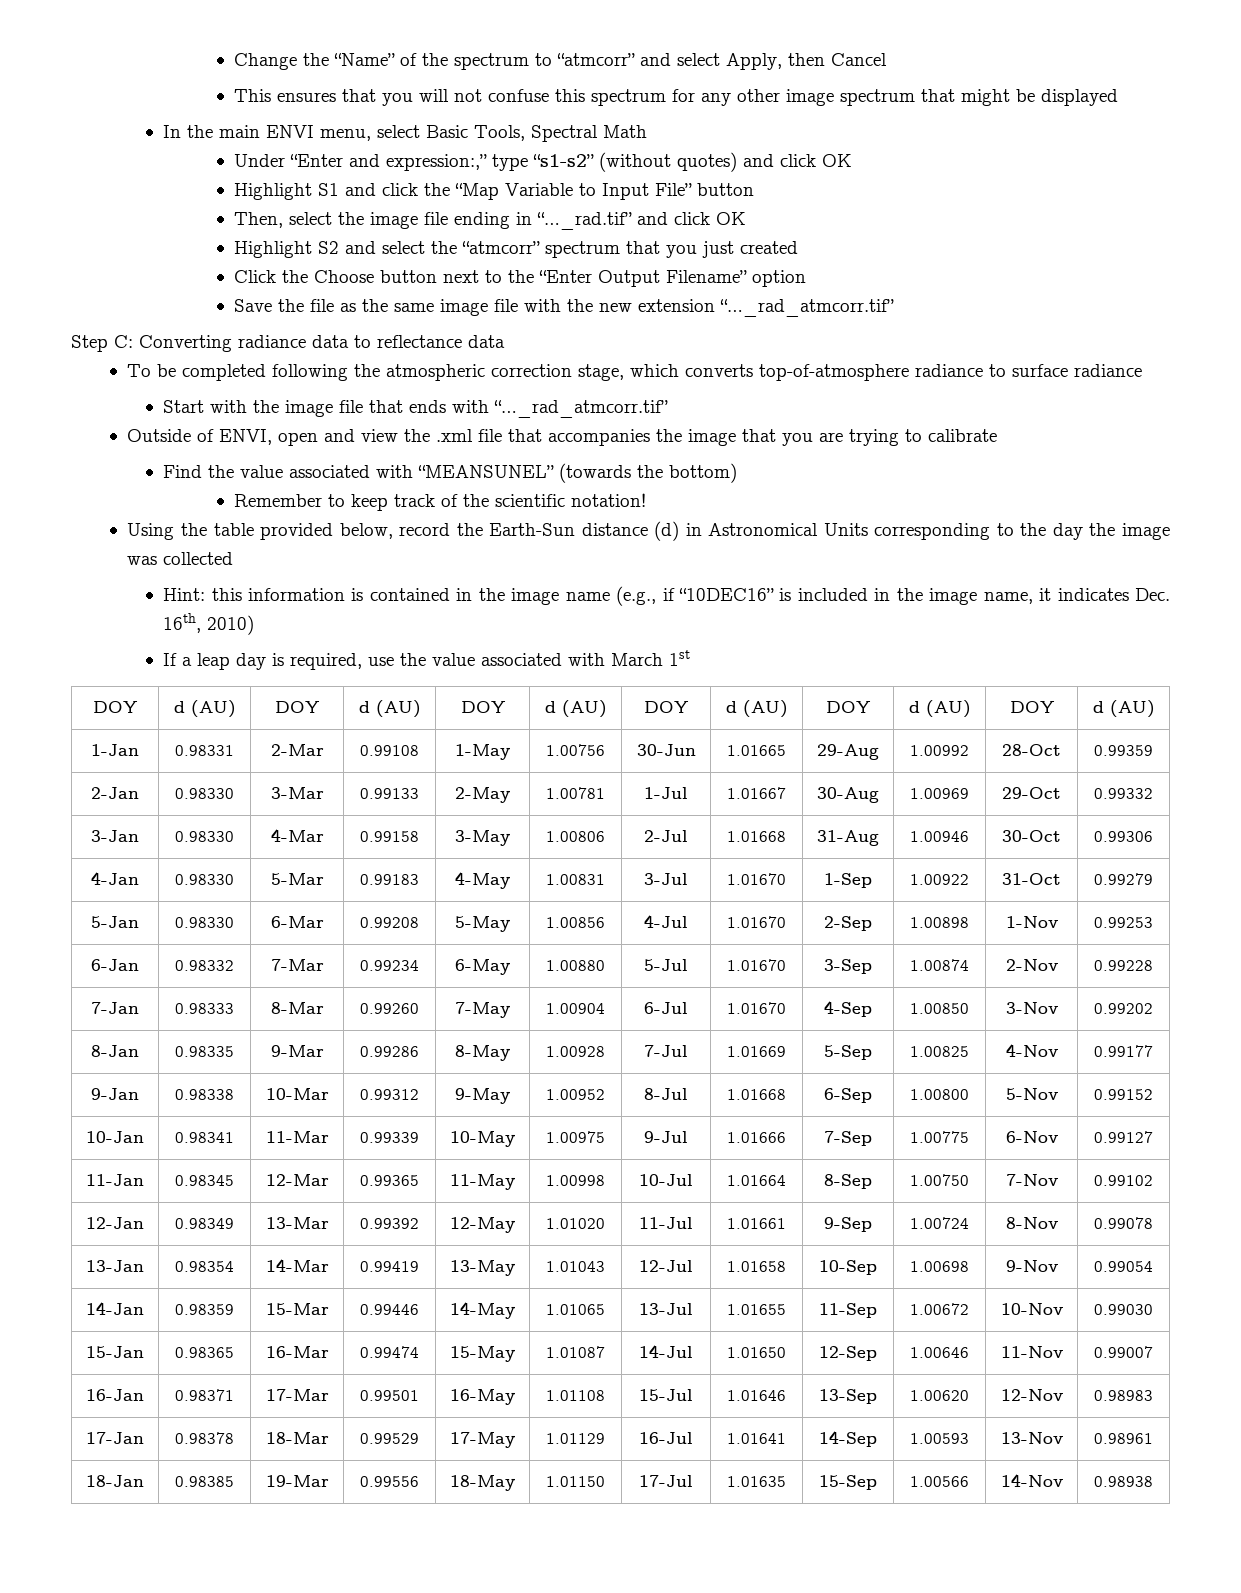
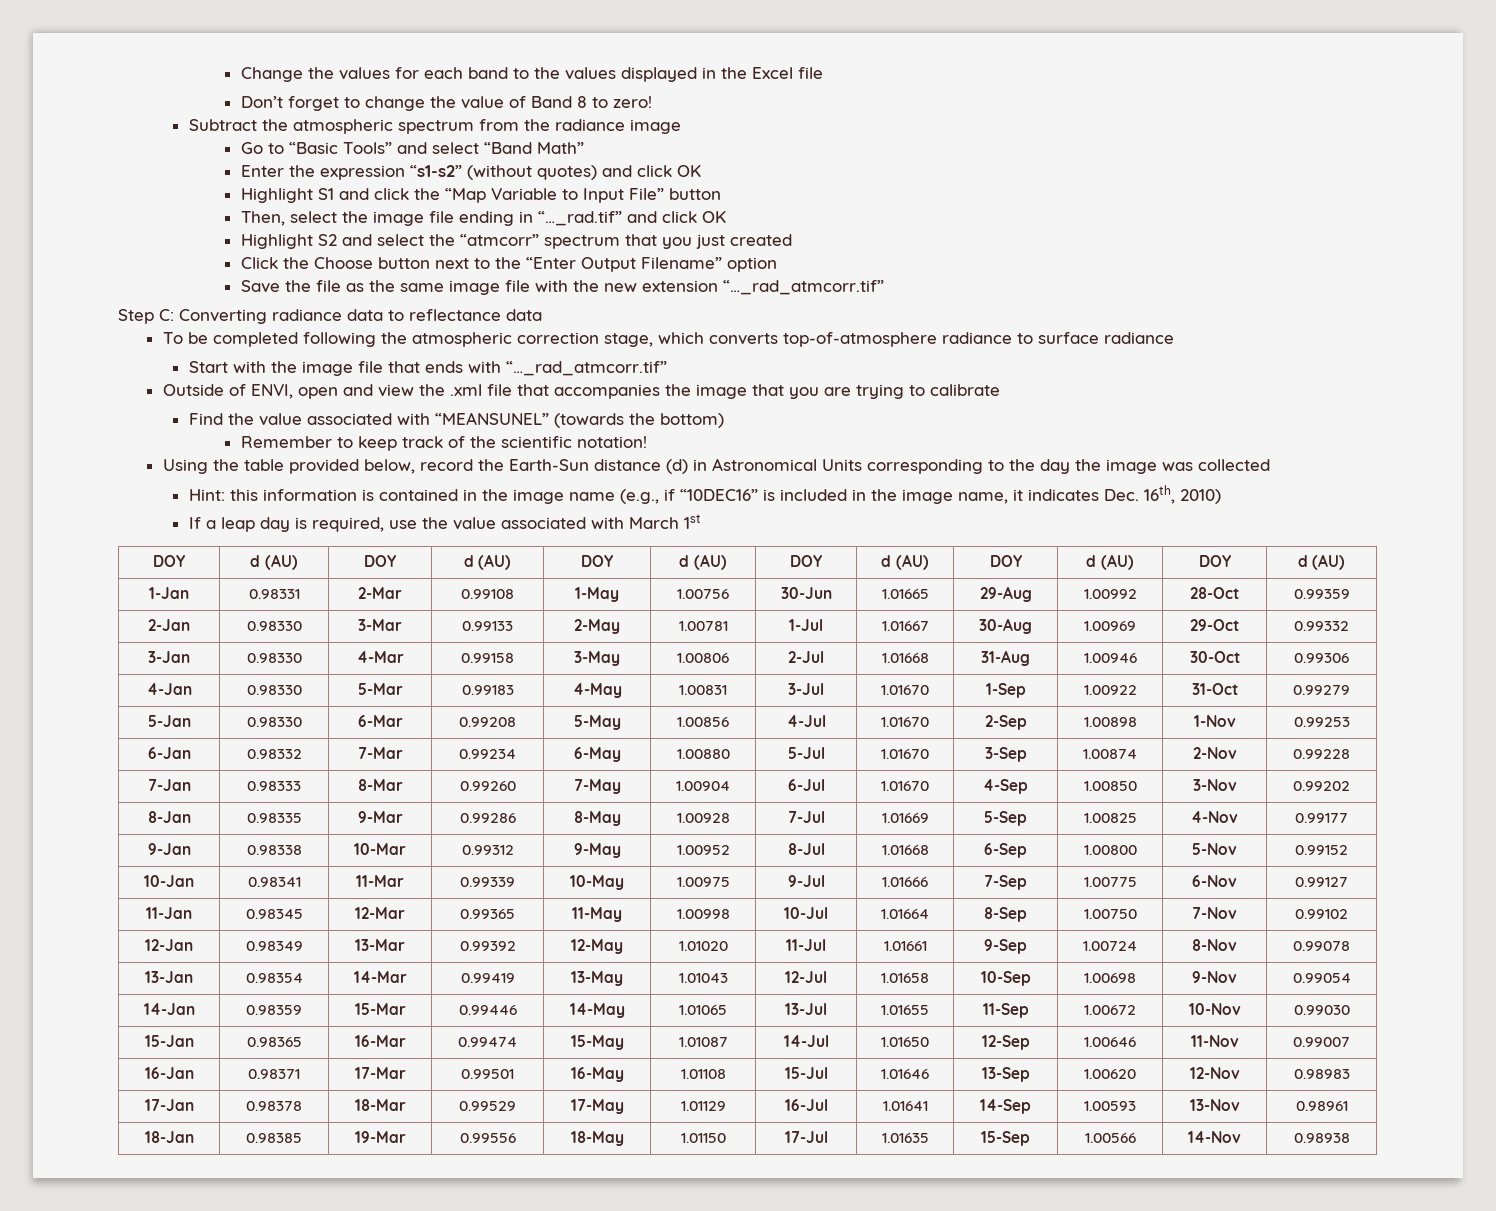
[334,53,888,70] [234,89,1119,106] [163,125,648,142] [234,154,529,171] “Name” of the spectrum to “atmcorr” and select Apply, then Cancel // This ensures that you will not confuse this spectrum for any other image spectrum that might be displayed // In the main ENVI menu, select Basic Tools, Spectral Math // Under “Enter and expression:,” type -> [338,67,823,82] [240,96,652,111] [188,119,681,134] [240,142,584,154] [240,165,405,180] values for each band to the values displayed in the Excel file // Don’t forget to change the value of Band 8 to zero! // Subtract the atmospheric spectrum from the radiance image // Go to “Basic Tools” and select “Band Math” // Enter the expression

